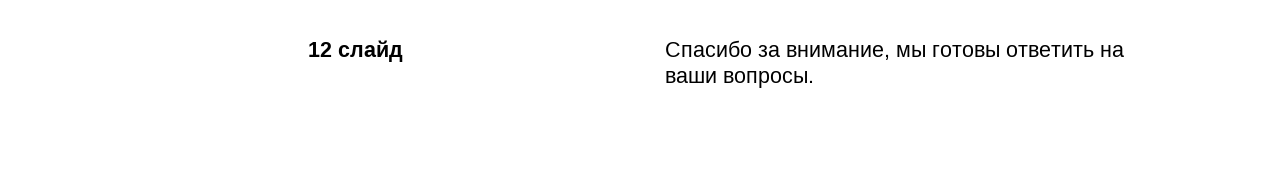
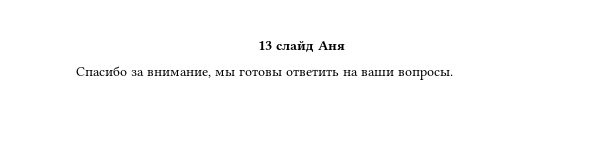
[307,42,332,57] 12 -> [258,41,272,50] 13
(403, 51) none -> [318,41,345,50] Аня

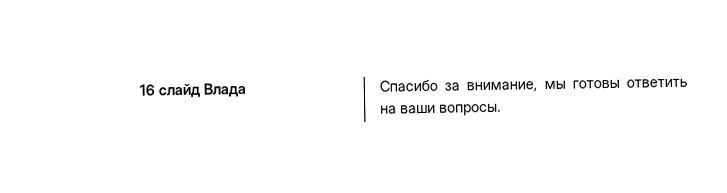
[258,40,345,53] 13 слайд Аня -> [139,82,246,99] 16 слайд Влада

